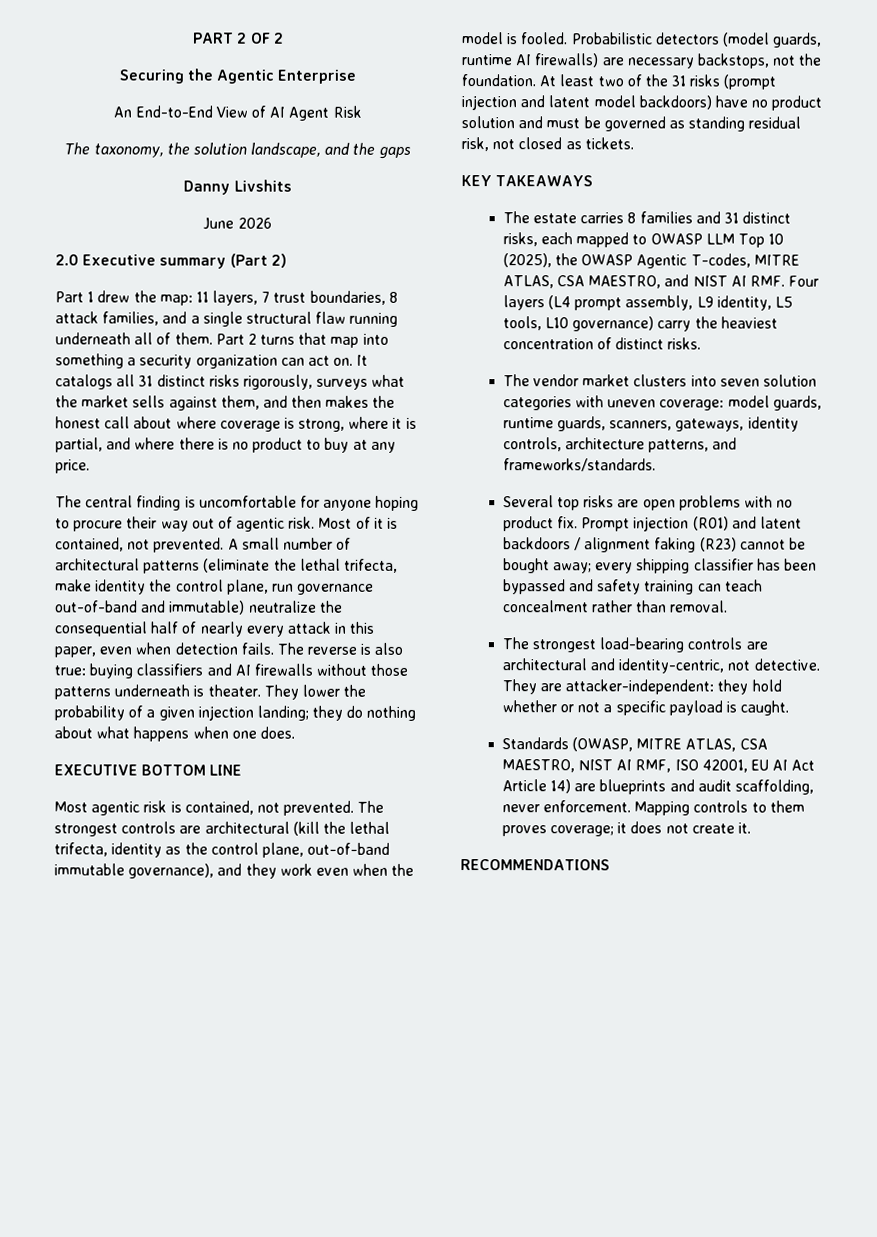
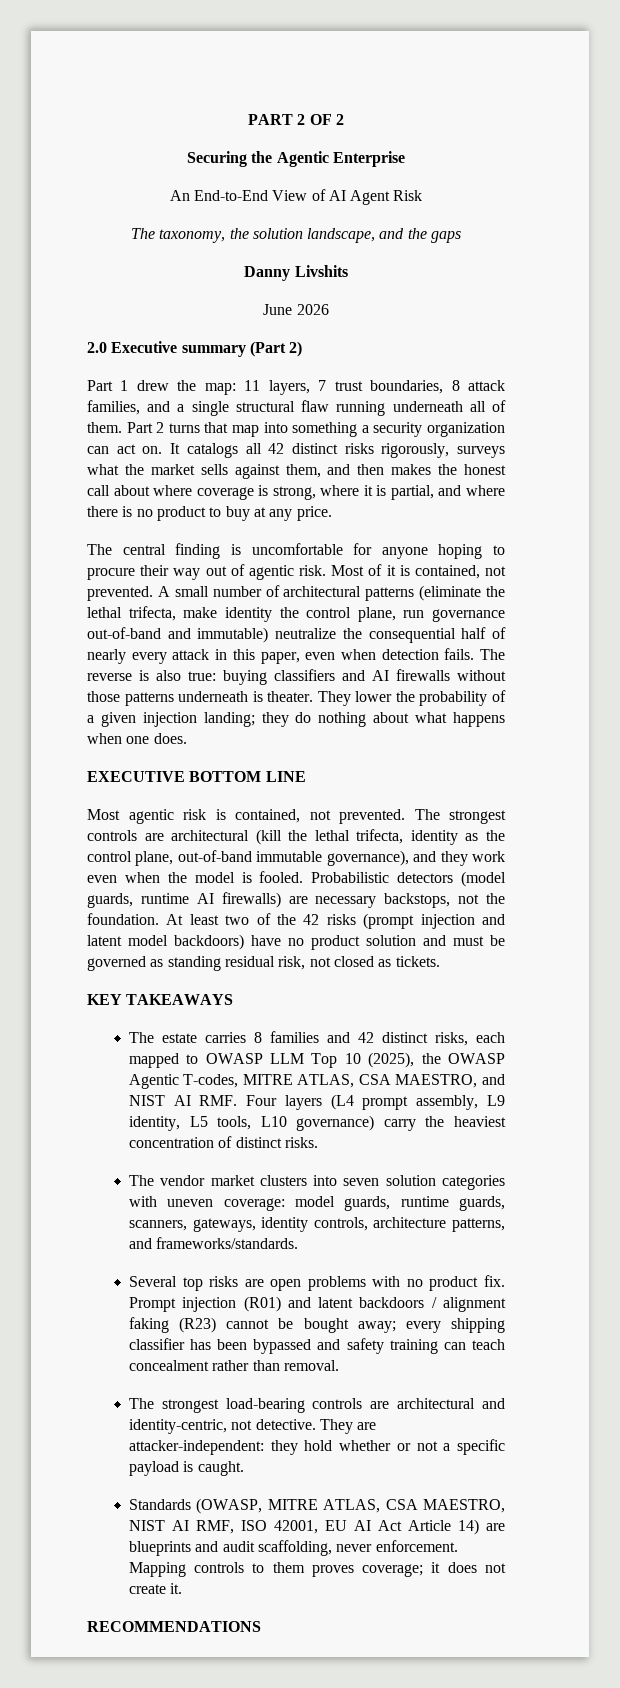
[138,375,154,387] 31 -> [268,443,285,454] 42
[671,75,687,87] 31 -> [303,914,320,925] 42
[723,212,739,224] 31 -> [357,1032,374,1043] 42

